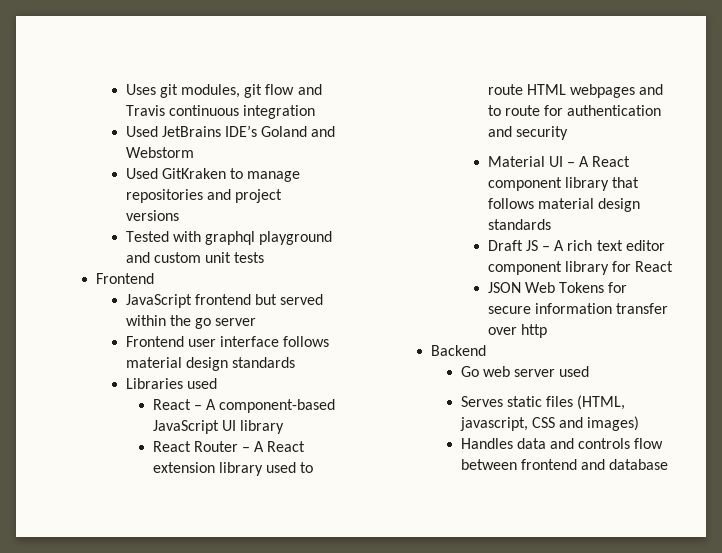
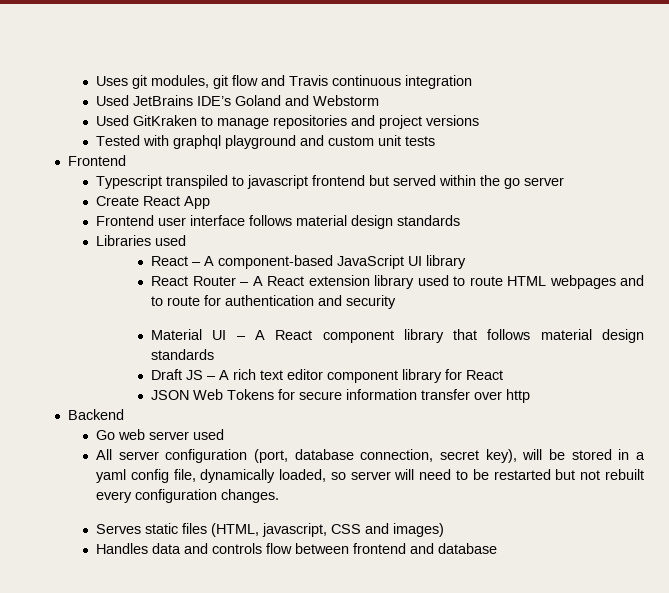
[125,294,192,308] JavaScript -> [95,175,308,189] Typescript transpiled to javascript
(257, 322) none -> [95,196,210,209] // Create React App
(590, 371) none -> [95,449,645,463] [95,469,645,483] [95,489,279,503] // All server configuration (port, database connection, secret key), will be stored in a yaml config file, dynamically loaded, so server will need to be restarted but not rebuilt every configuration changes.

